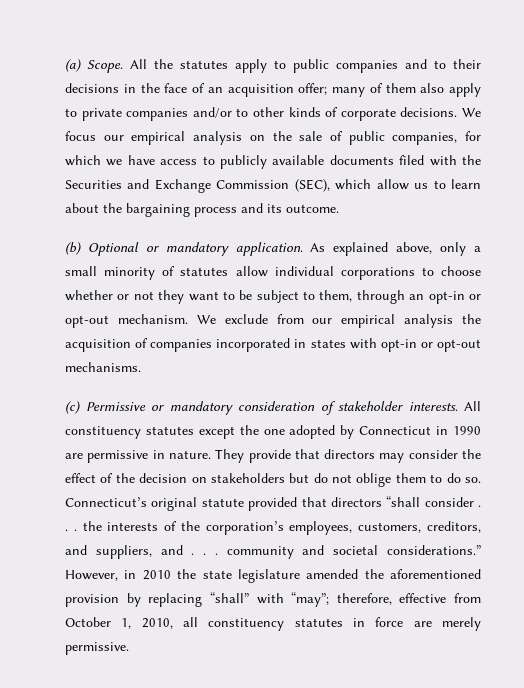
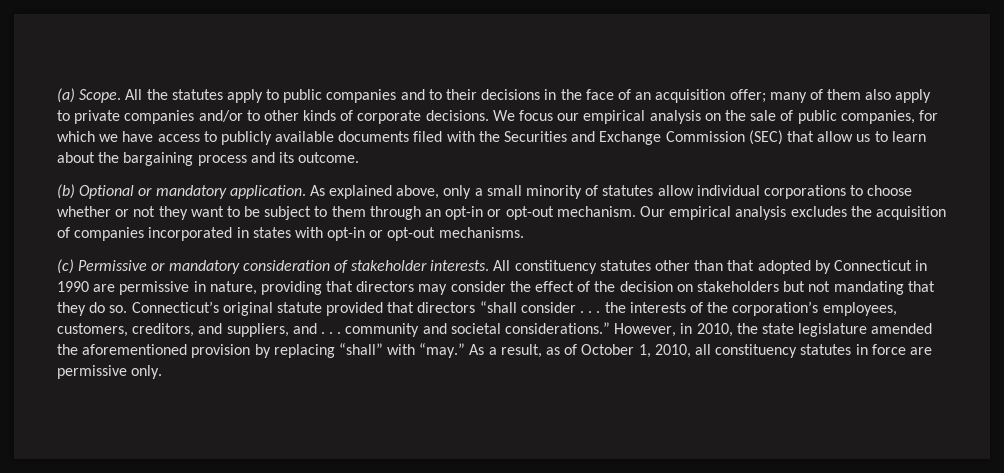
[294,179,372,192] (SEC), which -> [748,130,814,145] (SEC) that
[319,290,353,302] them, -> [331,206,366,217] them
[196,314,454,328] We exclude from our empirical analysis -> [639,206,847,220] Our empirical analysis excludes
[198,425,285,439] except the one -> [655,260,755,271] other than that
[168,449,291,463] nature. They provide -> [209,281,322,295] nature, providing
[313,473,443,487] do not oblige them to -> [808,281,935,295] [57,302,86,316] not mandating that they
[142,570,171,580] 2010 -> [696,323,733,337] 2010,
[291,592,481,607] “may”; therefore, effective from -> [419,343,578,358] “may.” As a result, as of
[441,617,481,631] [65,642,129,655] merely permissive. -> [57,365,163,379] permissive only.

